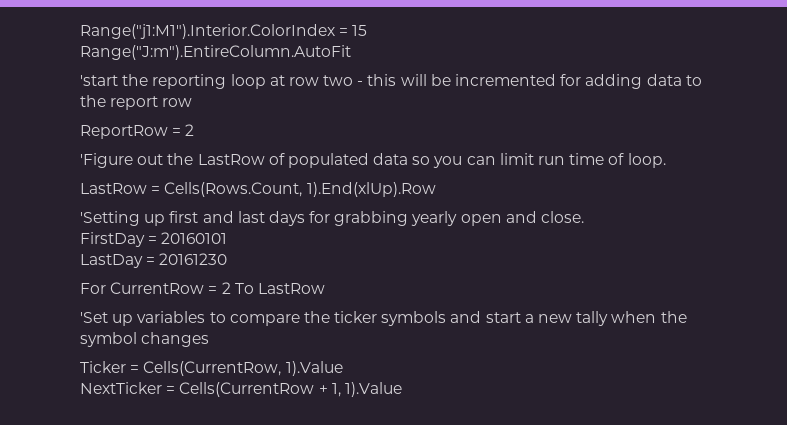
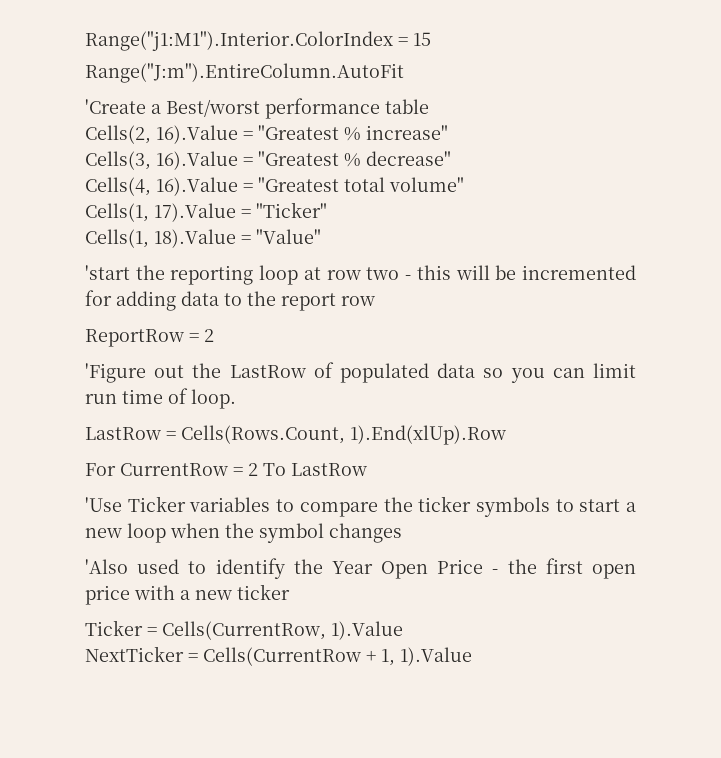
(351, 52) none -> [85,98,429,119] [85,125,448,144] [85,151,451,170] [85,177,464,196] [85,202,327,222] [85,229,321,248] // 'Create a Best/worst performance table // Cells(2, 16).Value = "Greatest % increase" // Cells(3, 16).Value = "Greatest % decrease" // Cells(4, 16).Value = "Greatest total volume" // Cells(1, 17).Value = "Ticker" // Cells(1, 18).Value = "Value"
[80,211,585,226] [80,232,228,247] [80,253,228,268] // 'Setting up first and last days for grabbing yearly open and close. // FirstDay = 20160101 // LastDay = 20161230 -> (506, 435) none
[80,312,134,326] 'Set up -> [85,496,186,512] 'Use Ticker
[450,311,482,323] and -> [555,499,574,512] to
[576,311,609,326] tally -> [127,523,166,543] loop
(210, 339) none -> [85,558,636,579] [85,584,290,605] // 'Also used to identify the Year Open Price - the first open price with a new ticker

